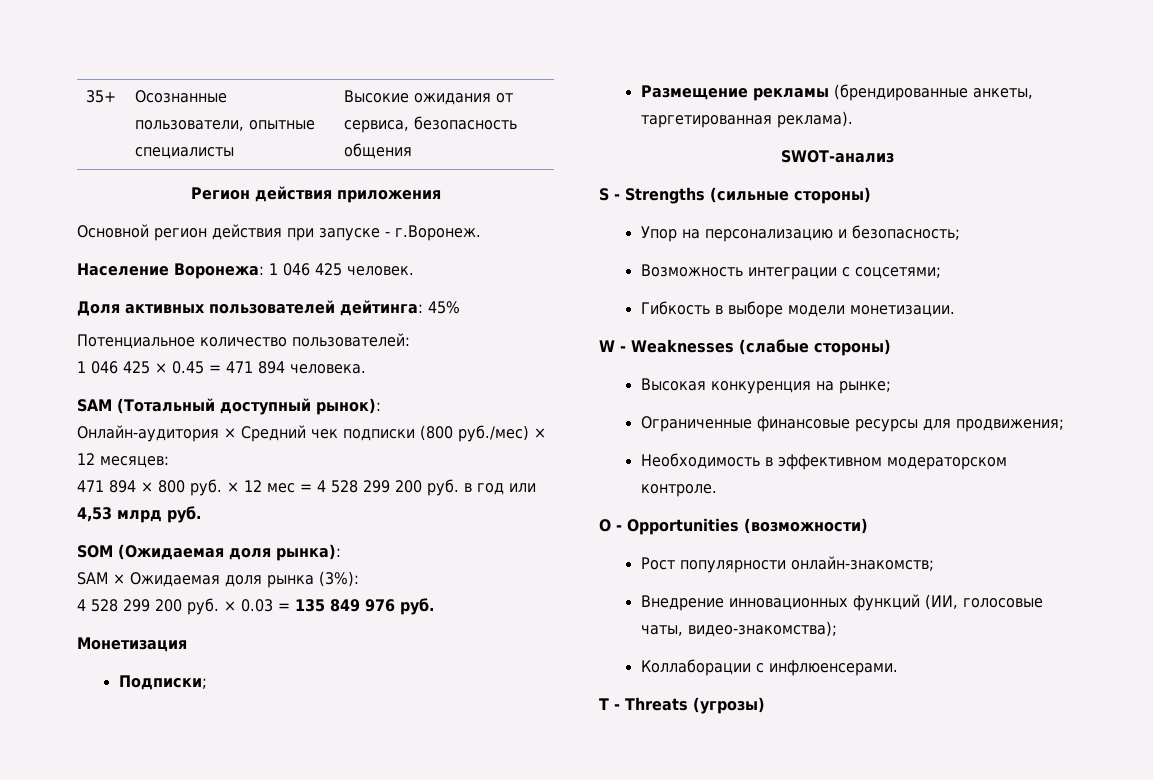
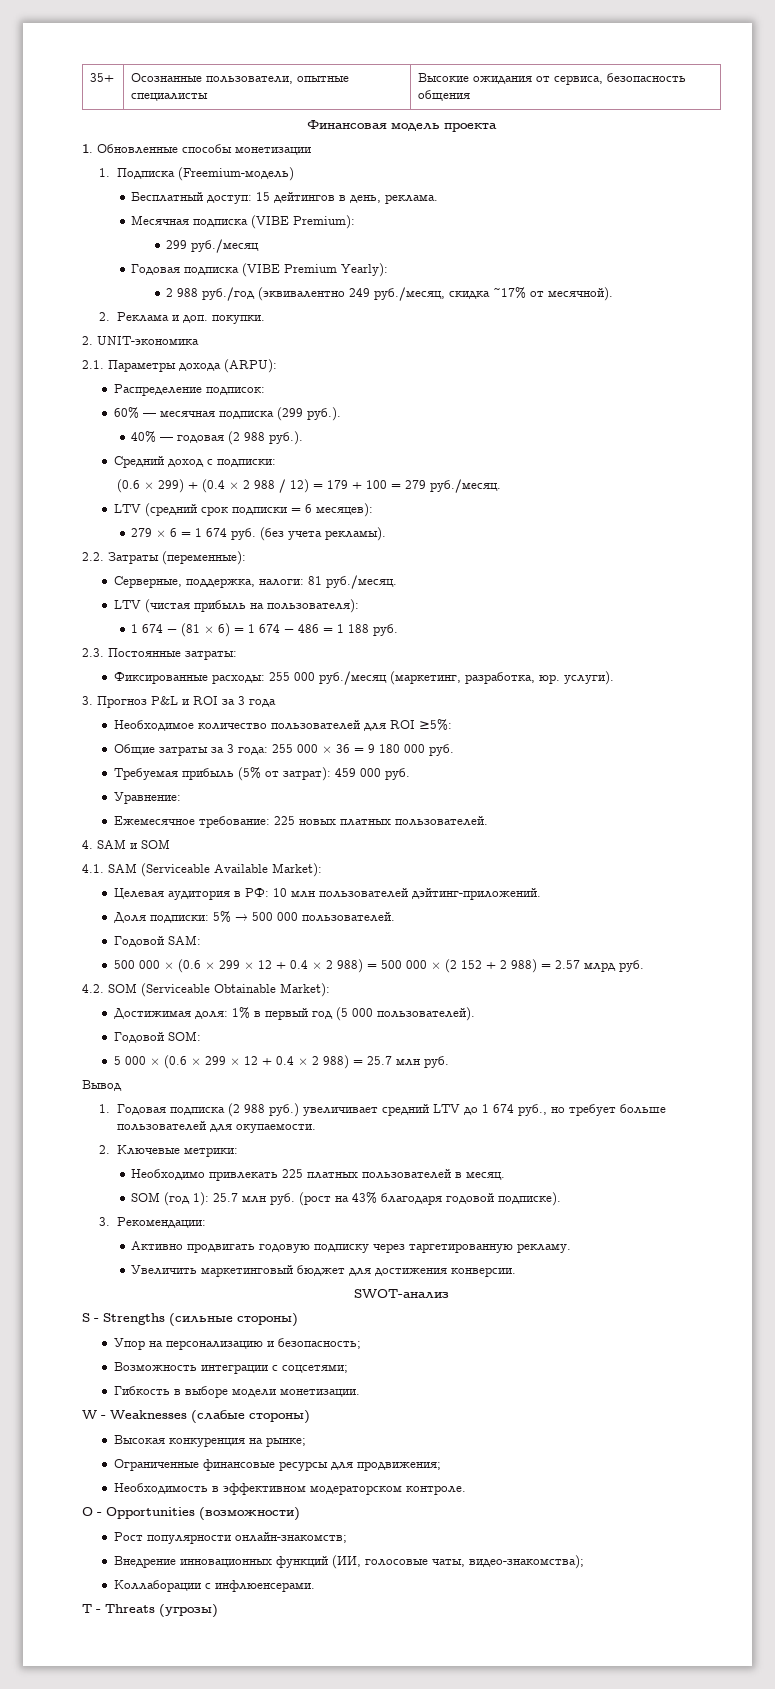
[190,186,441,203] [77,224,481,241] [77,263,414,279] [77,300,460,316] [77,333,410,349] [77,361,366,374] [77,398,381,415] [77,425,546,442] [77,453,169,468] [77,479,536,496] [77,506,201,523] [77,544,341,561] [77,571,359,588] [77,598,434,615] [77,637,187,652] [118,675,207,690] [640,84,1033,101] [640,111,853,128] Регион действия приложения // Основной регион действия при запуске - г.Воронеж. // Население Воронежа: 1 046 425 человек. // Доля активных пользователей дейтинга: 45% // Потенциальное количество пользователей: // 1 046 425 × 0.45 = 471 894 человека. // SAM (Тотальный доступный рынок): // Онлайн-аудитория × Средний чек подписки (800 руб./мес) × 12 месяцев: // 471 894 × 800 руб. × 12 мес = 4 528 299 200 руб. в год или 4,53 млрд руб. // SOM (Ожидаемая доля рынка): // SAM × Ожидаемая доля рынка (3%): // 4 528 299 200 руб. × 0.03 = 135 849 976 руб. // Монетизация // Подписки; // Размещение рекламы (брендированные анкеты, таргетированная реклама). -> [307,120,497,132] [82,144,311,155] [99,167,294,181] [131,192,439,204] [131,215,356,229] [166,239,260,253] [131,263,389,277] [166,287,614,301] [99,312,265,324] [82,336,199,345] [82,359,277,373] [113,384,265,396] [113,407,341,421] [131,431,304,445] [113,456,276,468] [116,479,501,493] [113,503,373,517] [131,527,387,541] [82,551,246,565] [113,575,397,589] [113,599,359,613] [131,623,399,637] [82,648,237,660] [113,671,614,685] [82,696,276,708] [113,719,452,731] [113,744,454,756] [113,767,410,781] [113,792,181,804] [113,816,488,828] [82,839,170,849] [82,863,322,877] [113,888,541,900] [113,911,395,923] [113,935,201,947] [113,959,644,973] [82,983,330,997] [113,1007,475,1021] [113,1031,201,1043] [113,1055,449,1069] [82,1080,122,1091] [99,1103,666,1117] [116,1121,316,1133] [99,1145,238,1157] [131,1169,506,1181] [131,1192,562,1206] [99,1217,206,1228] [131,1241,572,1253] [131,1265,517,1277] Финансовая модель проекта // 1. Обновленные способы монетизации // 1. Подписка (Freemium-модель) // Бесплатный доступ: 15 дейтингов в день, реклама. // Месячная подписка (VIBE Premium): // 299 руб./месяц // Годовая подписка (VIBE Premium Yearly): // 2 988 руб./год (эквивалентно 249 руб./месяц, скидка ~17% от месячной). // 2. Реклама и доп. покупки. // 2. UNIT-экономика // 2.1. Параметры дохода (ARPU): // Распределение подписок: // 60% — месячная подписка (299 руб.). // 40% — годовая (2 988 руб.). // Средний доход с подписки: // (0.6 × 299) + (0.4 × 2 988 / 12) = 179 + 100 = 279 руб./месяц. // LTV (средний срок подписки = 6 месяцев): // 279 × 6 = 1 674 руб. (без учета рекламы). // 2.2. Затраты (переменные): // Серверные, поддержка, налоги: 81 руб./месяц. // LTV (чистая прибыль на пользователя): // 1 674 − (81 × 6) = 1 674 − 486 = 1 188 руб. // 2.3. Постоянные затраты: // Фиксированные расходы: 255 000 руб./месяц (маркетинг, разработка, юр. услуги). // 3. Прогноз P&L и ROI за 3 года // Необходимое количество пользователей для ROI ≥5%: // Общие затраты за 3 года: 255 000 × 36 = 9 180 000 руб. // Требуемая прибыль (5% от затрат): 459 000 руб. // Уравнение: // Ежемесячное требование: 225 новых платных пользователей. // 4. SAM и SOM // 4.1. SAM (Serviceable Available Market): // Целевая аудитория в РФ: 10 млн пользователей дэйтинг-приложений. // Доля подписки: 5% → 500 000 пользователей. // Годовой SAM: // 500 000 × (0.6 × 299 × 12 + 0.4 × 2 988) = 500 000 × (2 152 + 2 988) = 2.57 млрд руб. // 4.2. SOM (Serviceable Obtainable Market): // Достижимая доля: 1% в первый год (5 000 пользователей). // Годовой SOM: // 5 000 × (0.6 × 299 × 12 + 0.4 × 2 988) = 25.7 млн руб. // Вывод // 1. Годовая подписка (2 988 руб.) увеличивает средний LTV до 1 674 руб., но требует больше пользователей для окупаемости. // 2. Ключевые метрики: // Необходимо привлекать 225 платных пользователей в месяц. // SOM (год 1): 25.7 млн руб. (рост на 43% благодаря годовой подписке). // 3. Рекомендации: // Активно продвигать годовую подписку через таргетированную рекламу. // Увеличить маркетинговый бюджет для достижения конверсии.

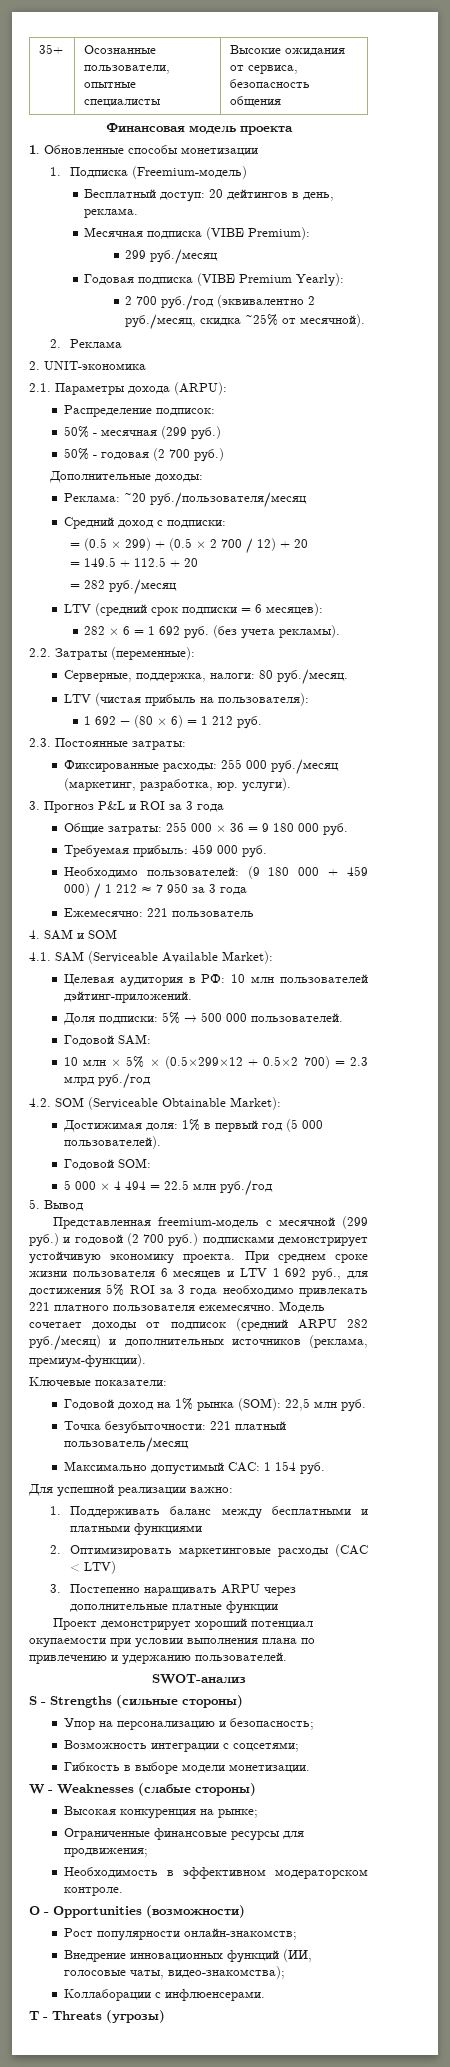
[256,192,271,201] 15 -> [209,189,224,198] 20
[177,288,199,297] 988 -> [136,296,158,305] 700
[349,288,371,297] 249 -> [308,296,316,305] 2
[493,287,527,299] ~17% -> [245,314,279,326] ~25%
[171,315,265,324] и доп. покупки. -> (123, 343) none
[113,407,341,421] [131,431,304,445] 60% — месячная подписка (299 руб.). // 40% — годовая (2 988 руб.). -> [63,426,221,440] [63,448,224,462] [48,471,203,483] [63,492,307,508] 50% - месячная (299 руб.) // 50% - годовая (2 700 руб.) // Дополнительные доходы: // Реклама: ~20 руб./пользователя/месяц
[116,479,140,493] (0.6 -> [70,538,108,551] = (0.5
[201,479,275,493] (0.4 × 2 988 -> [169,538,243,551] (0.5 × 2 700
[312,479,501,493] = 179 + 100 = 279 руб./месяц. -> [280,539,309,548] [70,557,199,567] [70,579,178,595] + 20 // = 149.5 + 112.5 + 20 // = 282 руб./месяц
[131,528,153,537] 279 -> [84,626,106,635] 282
[206,528,228,537] 674 -> [159,626,181,635] 692
[307,576,322,585] 81 -> [258,670,273,679] 80
[142,623,201,637] 674 − (81 -> [95,715,154,728] 692 − (80
[259,624,370,633] 674 − 486 = 1 188 -> [212,716,234,725] 212
[113,719,452,731] [113,744,268,756] Необходимое количество пользователей для ROI ≥5%: // Общие затраты за 3 года: -> [63,823,162,835] Общие затраты:
[181,767,331,781] прибыль (5% от затрат): -> [132,845,188,857] прибыль:
[113,792,181,804] [113,816,488,828] Уравнение: // Ежемесячное требование: 225 новых платных пользователей. -> [63,866,369,879] [63,883,247,899] [63,908,254,917] Необходимо пользователей: (9 180 000 + 459 000) / 1 212 ≈ 7 950 за 3 года // Ежемесячно: 221 пользователь
[113,959,644,973] 500 000 × (0.6 × 299 × 12 + 0.4 × 2 988) = 500 000 × (2 152 + 2 988) = 2.57 млрд руб. -> [63,1056,368,1069] [63,1073,151,1089] 10 млн × 5% × (0.5×299×12 + 0.5×2 700) = 2.3 млрд руб./год
[163,1055,449,1069] [82,1080,122,1091] [99,1103,666,1117] [116,1121,316,1133] [99,1145,238,1157] [131,1169,506,1181] [131,1192,562,1206] [99,1217,206,1228] [131,1241,572,1253] [131,1265,517,1277] (0.6 × 299 × 12 + 0.4 × 2 988) = 25.7 млн руб. // Вывод // 1. Годовая подписка (2 988 руб.) увеличивает средний LTV до 1 674 руб., но требует больше пользователей для окупаемости. // 2. Ключевые метрики: // Необходимо привлекать 225 платных пользователей в месяц. // SOM (год 1): 25.7 млн руб. (рост на 43% благодаря годовой подписке). // 3. Рекомендации: // Активно продвигать годовую подписку через таргетированную рекламу. // Увеличить маркетинговый бюджет для достижения конверсии. -> [113,1180,273,1196] [29,1199,84,1211] [52,1216,369,1229] [29,1233,368,1247] [29,1251,368,1264] [29,1268,368,1281] [29,1284,368,1297] [29,1301,325,1313] [29,1318,368,1331] [29,1335,368,1351] [29,1354,146,1368] [29,1377,167,1386] [63,1398,366,1412] [63,1421,286,1434] [63,1437,189,1453] [63,1461,325,1475] [28,1484,233,1497] [49,1506,368,1519] [70,1523,203,1536] [49,1544,368,1557] [70,1561,117,1574] [49,1584,297,1596] [70,1601,279,1614] [52,1618,313,1631] [29,1637,315,1648] [29,1652,287,1665] 4 494 = 22.5 млн руб./год // 5. Вывод // Представленная freemium-модель с месячной (299 руб.) и годовой (2 700 руб.) подписками демонстрирует устойчивую экономику проекта. При среднем сроке жизни пользователя 6 месяцев и LTV 1 692 руб., для достижения 5% ROI за 3 года необходимо привлекать 221 платного пользователя ежемесячно. Модель сочетает доходы от подписок (средний ARPU 282 руб./месяц) и дополнительных источников (реклама, премиум-функции). // Ключевые показатели: // Годовой доход на 1% рынка (SOM): 22,5 млн руб. // Точка безубыточности: 221 платный пользователь/месяц // Максимально допустимый CAC: 1 154 руб. // Для успешной реализации важно: // 1. Поддерживать баланс между бесплатными и платными функциями // 2. Оптимизировать маркетинговые расходы (CAC < LTV) // 3. Постепенно наращивать ARPU через дополнительные платные функции // Проект демонстрирует хороший потенциал окупаемости при условии выполнения плана по привлечению и удержанию пользователей.

